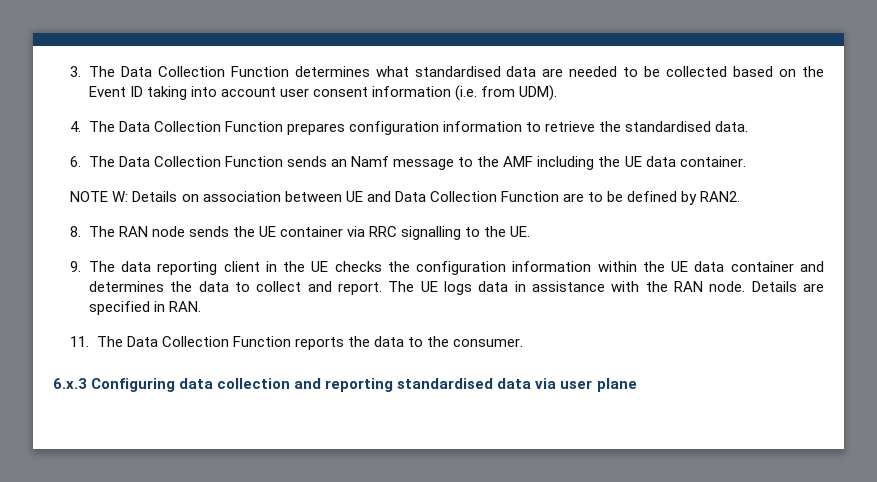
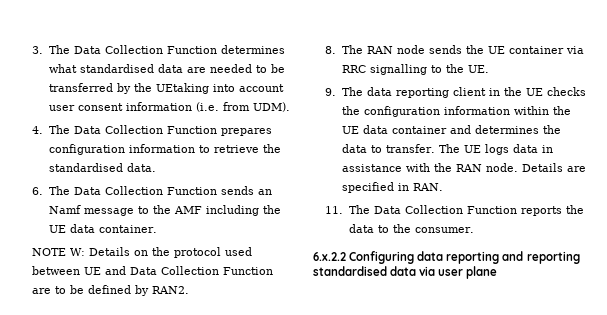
[666,66,825,77] [88,86,187,100] collected based on the Event ID taking -> [48,83,209,94] transferred by the UEtaking
[202,191,281,202] association -> [152,247,253,258] the protocol used
[256,281,382,295] collect and report. -> [385,144,435,153] transfer.
[53,378,87,389] 6.x.3 -> [313,252,346,261] 6.x.2.2
[217,378,291,389] collection -> [446,251,500,264] reporting

